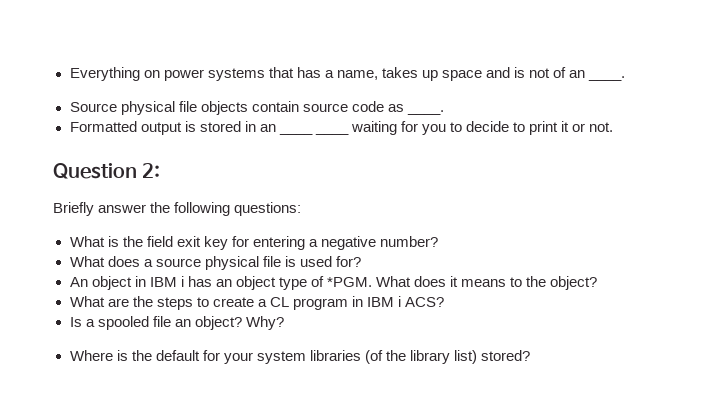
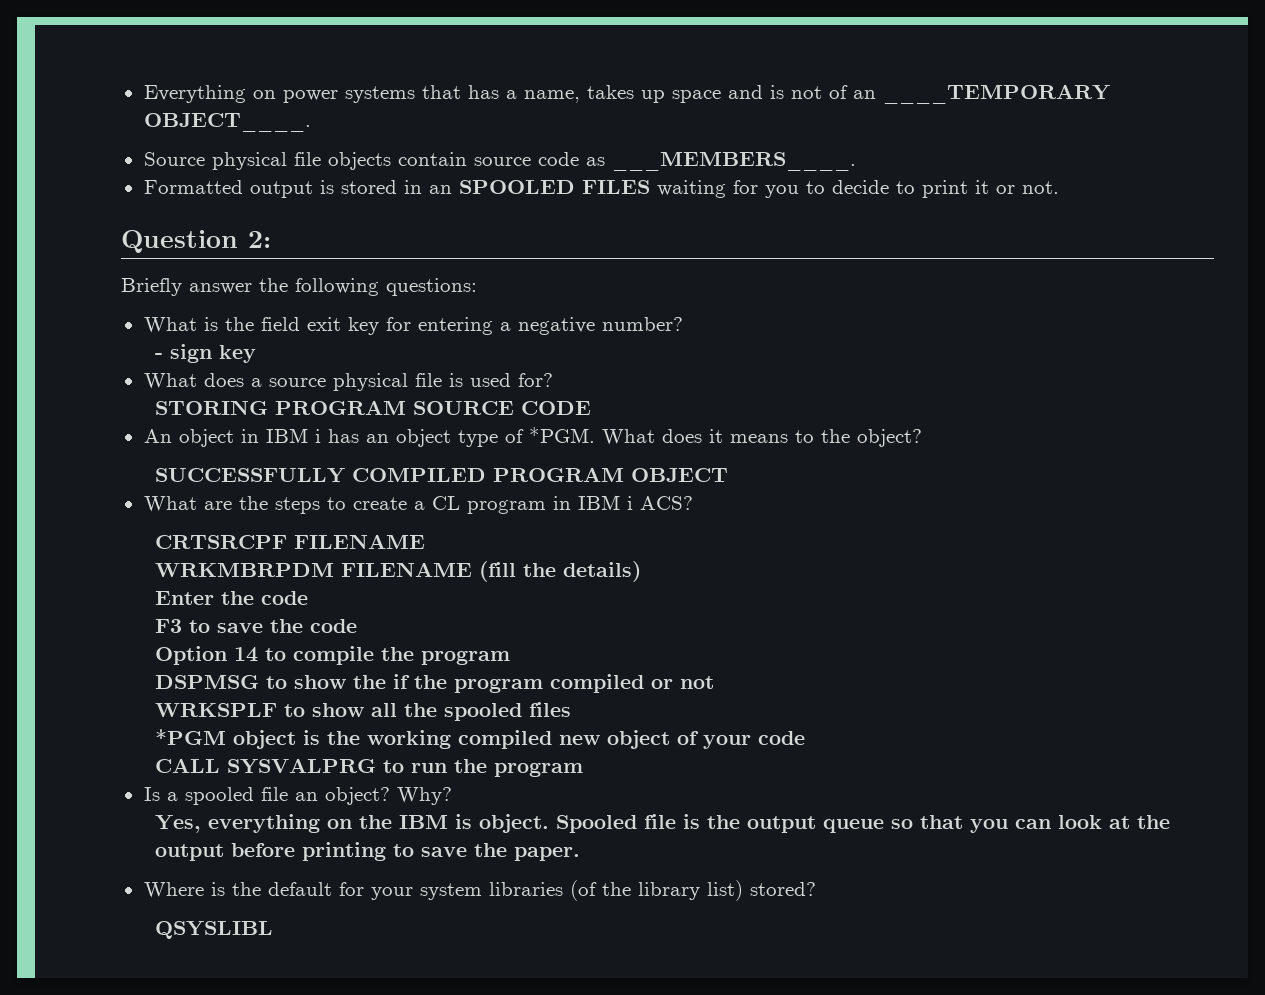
[588,76,626,81] ____. -> [882,84,1110,104] [143,113,311,132] ____TEMPORARY OBJECT____.
[406,110,444,115] ____. -> [611,152,856,171] ___MEMBERS____.
[278,132,349,135] ____ ____ -> [458,180,650,194] SPOOLED FILES
(439, 241) none -> [154,344,256,363] // - sign key
(361, 261) none -> [154,400,591,415] // STORING PROGRAM SOURCE CODE
(598, 283) none -> [154,467,728,483] // SUCCESSFULLY COMPILED PROGRAM OBJECT
(445, 302) none -> [154,534,425,549] [154,561,641,582] [154,591,308,605] [154,619,357,633] [154,646,510,665] [154,674,714,693] [154,702,571,721] [154,729,805,749] [154,758,583,777] // CRTSRCPF FILENAME // WRKMBRPDM FILENAME (fill the details) // Enter the code // F3 to save the code // Option 14 to compile the program // DSPMSG to show the if the program compiled or not // WRKSPLF to show all the spooled files // *PGM object is the working compiled new object of your code // CALL SYSVALPRG to run the program
(284, 323) none -> [154,814,1170,833] [154,842,580,861] // Yes, everything on the IBM is object. Spooled file is the output queue so that you can look at the output before printing to save the paper.
(531, 355) none -> [154,921,273,939] // QSYSLIBL

